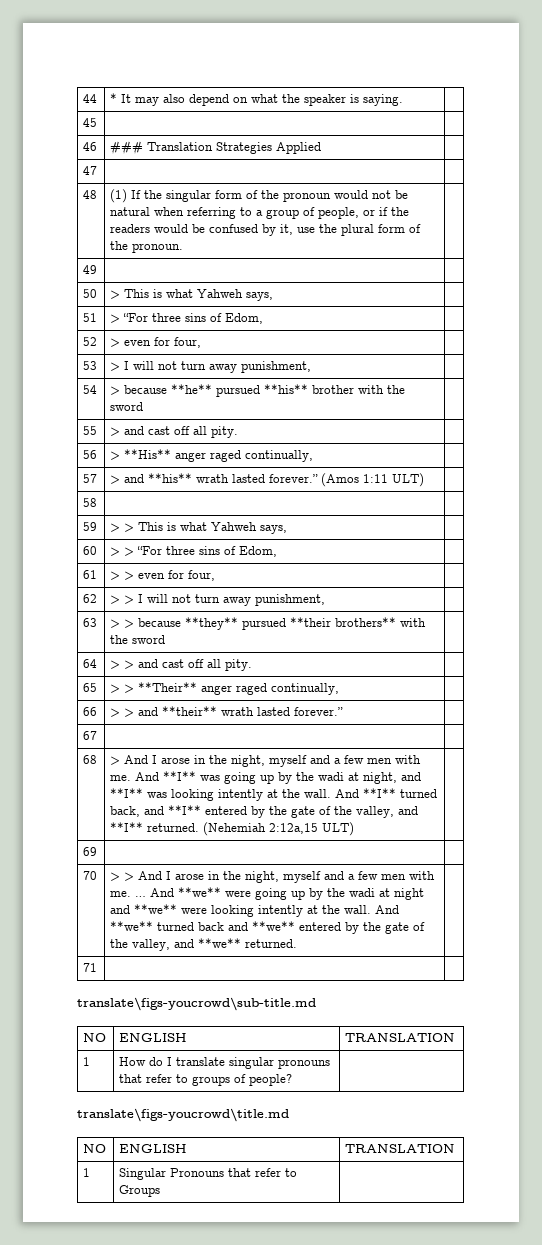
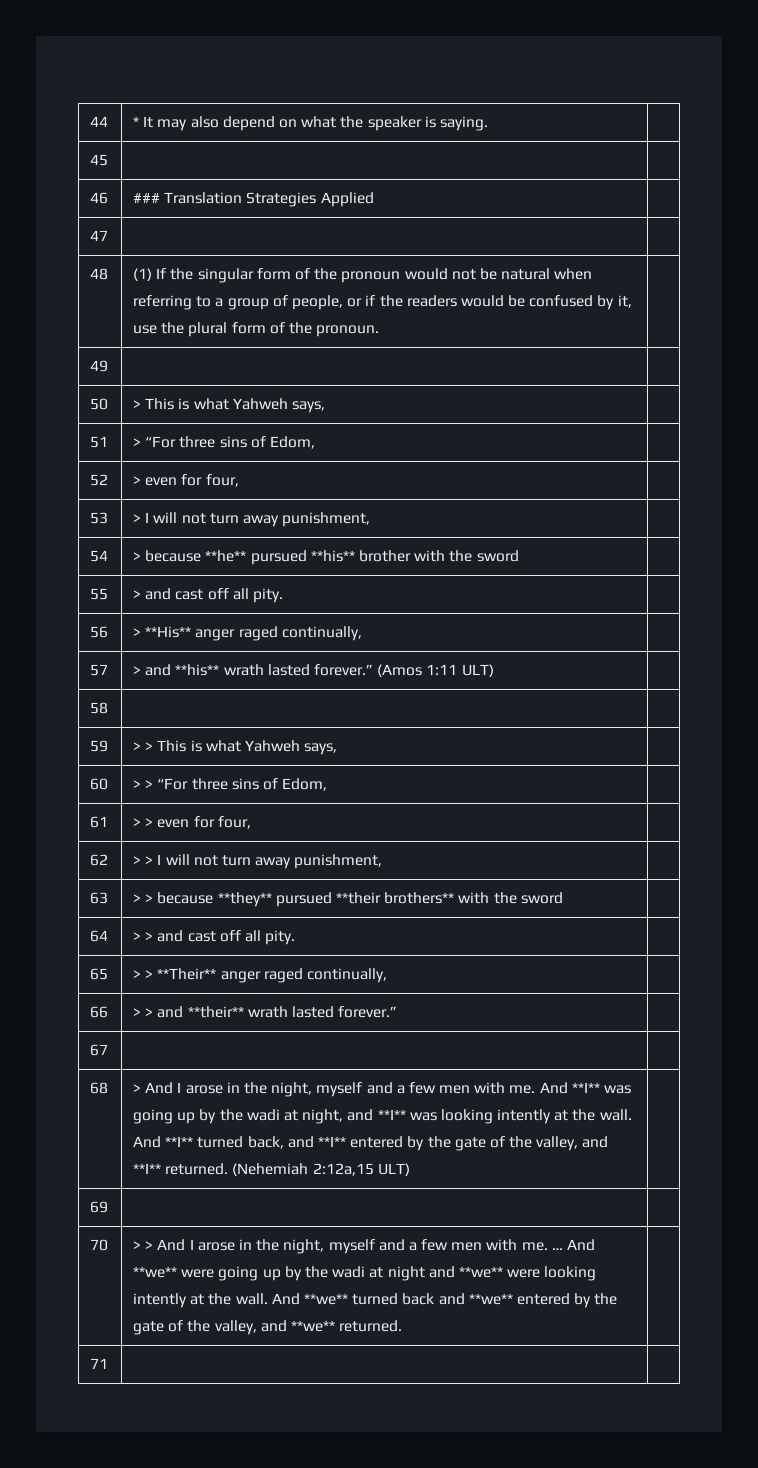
[77,997,316,1011] [83,1033,107,1042] [119,1033,188,1042] [345,1033,456,1042] [83,1057,91,1066] [119,1057,331,1069] [119,1074,293,1086] [77,1108,289,1122] [83,1144,107,1153] [119,1144,188,1153] [345,1144,456,1153] [83,1168,91,1177] [119,1168,298,1180] [119,1185,161,1197] // translate\figs-youcrowd\sub-title.md // NO | ENGLISH | TRANSLATION // 1 | How do I translate singular pronouns that refer to groups of people? | // translate\figs-youcrowd\title.md // NO | ENGLISH | TRANSLATION // 1 | Singular Pronouns that refer to Groups | -> (109, 1363) none

